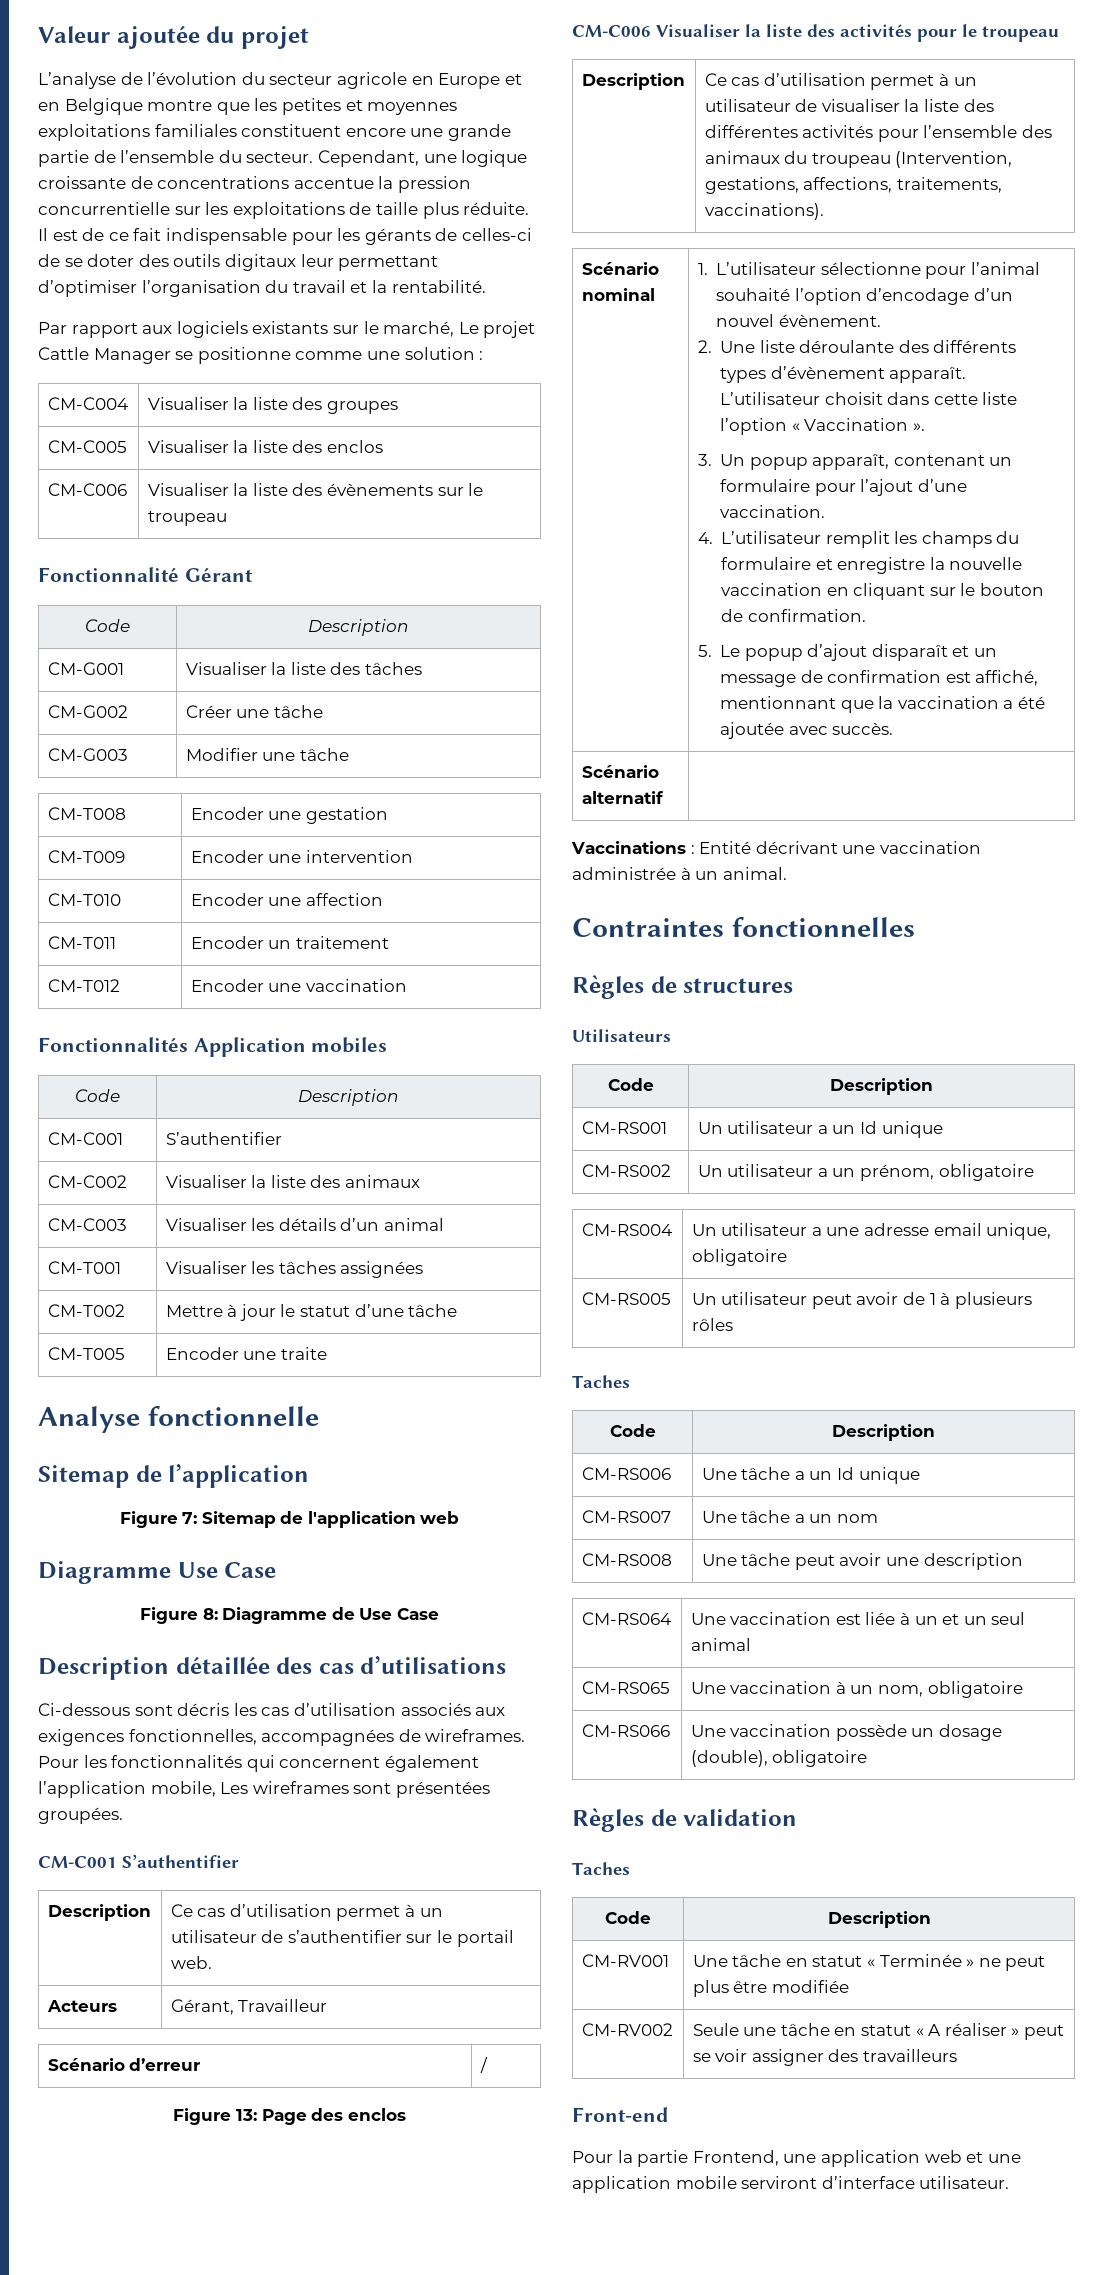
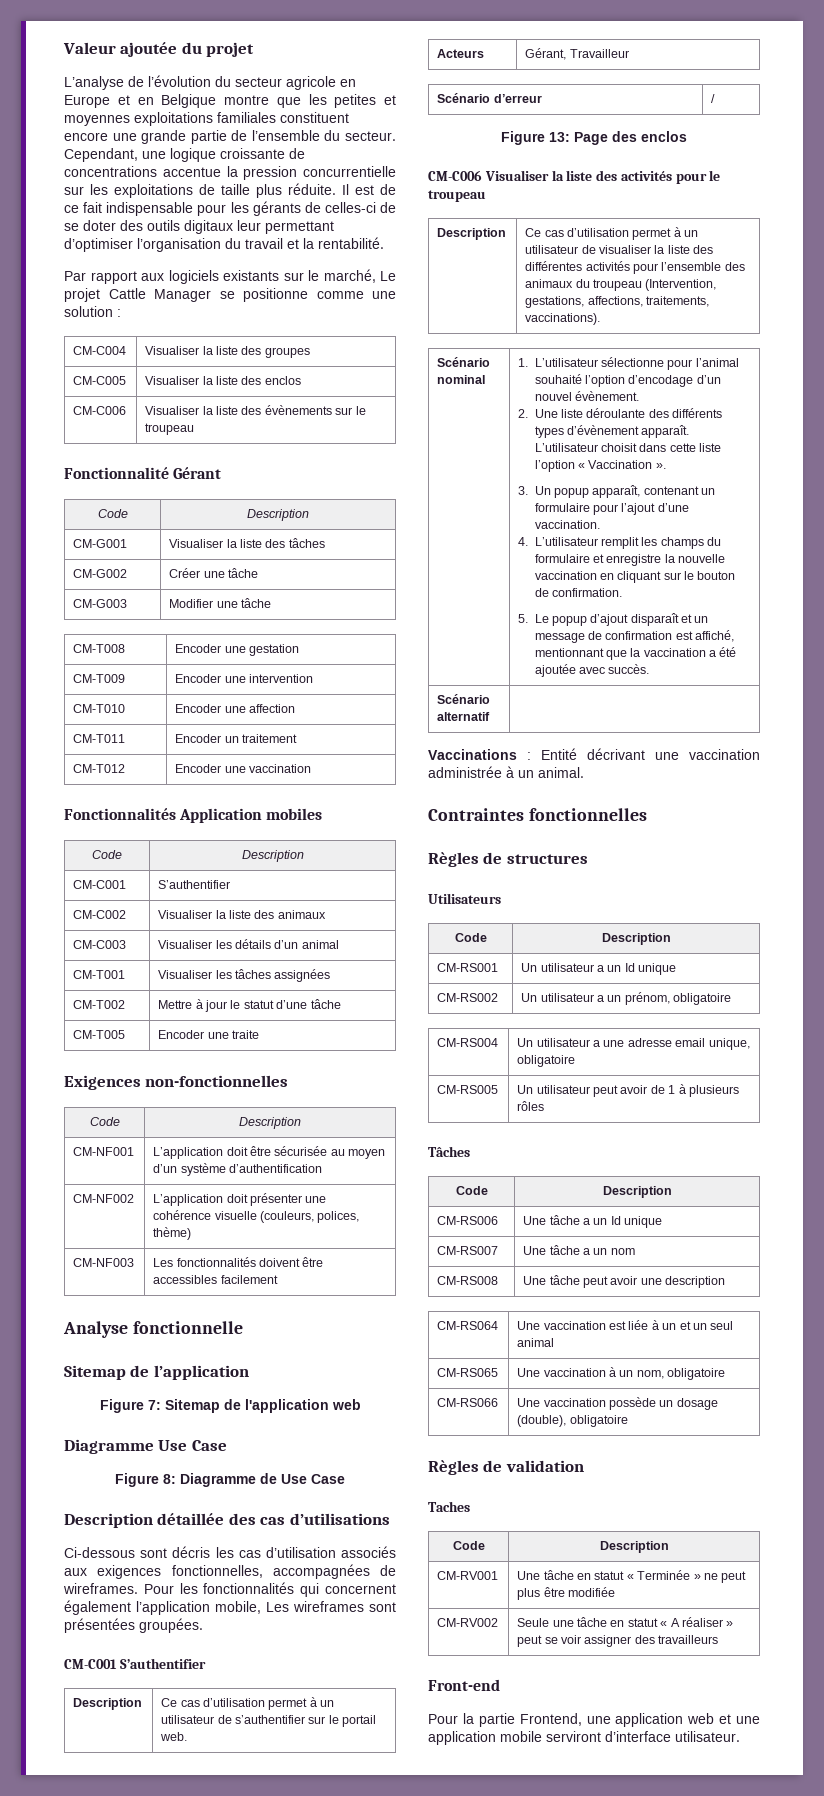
(327, 1353) none -> [64,1075,289,1090] [89,1117,120,1126] [239,1117,301,1129] [73,1147,135,1156] [153,1146,386,1159] [153,1163,323,1176] [73,1194,135,1203] [153,1193,327,1206] [153,1210,360,1223] [153,1227,192,1240] [73,1258,135,1267] [153,1257,324,1267] [153,1275,278,1284] // Exigences non-fonctionnelles // Code | Description // CM-NF001 | L’application doit être sécurisée au moyen d’un système d’authentification // CM-NF002 | L’application doit présenter une cohérence visuelle (couleurs, polices, thème) // CM-NF003 | Les fonctionnalités doivent être accessibles facilement
[572,1375,630,1388] Taches -> [428,1146,470,1157] Tâches

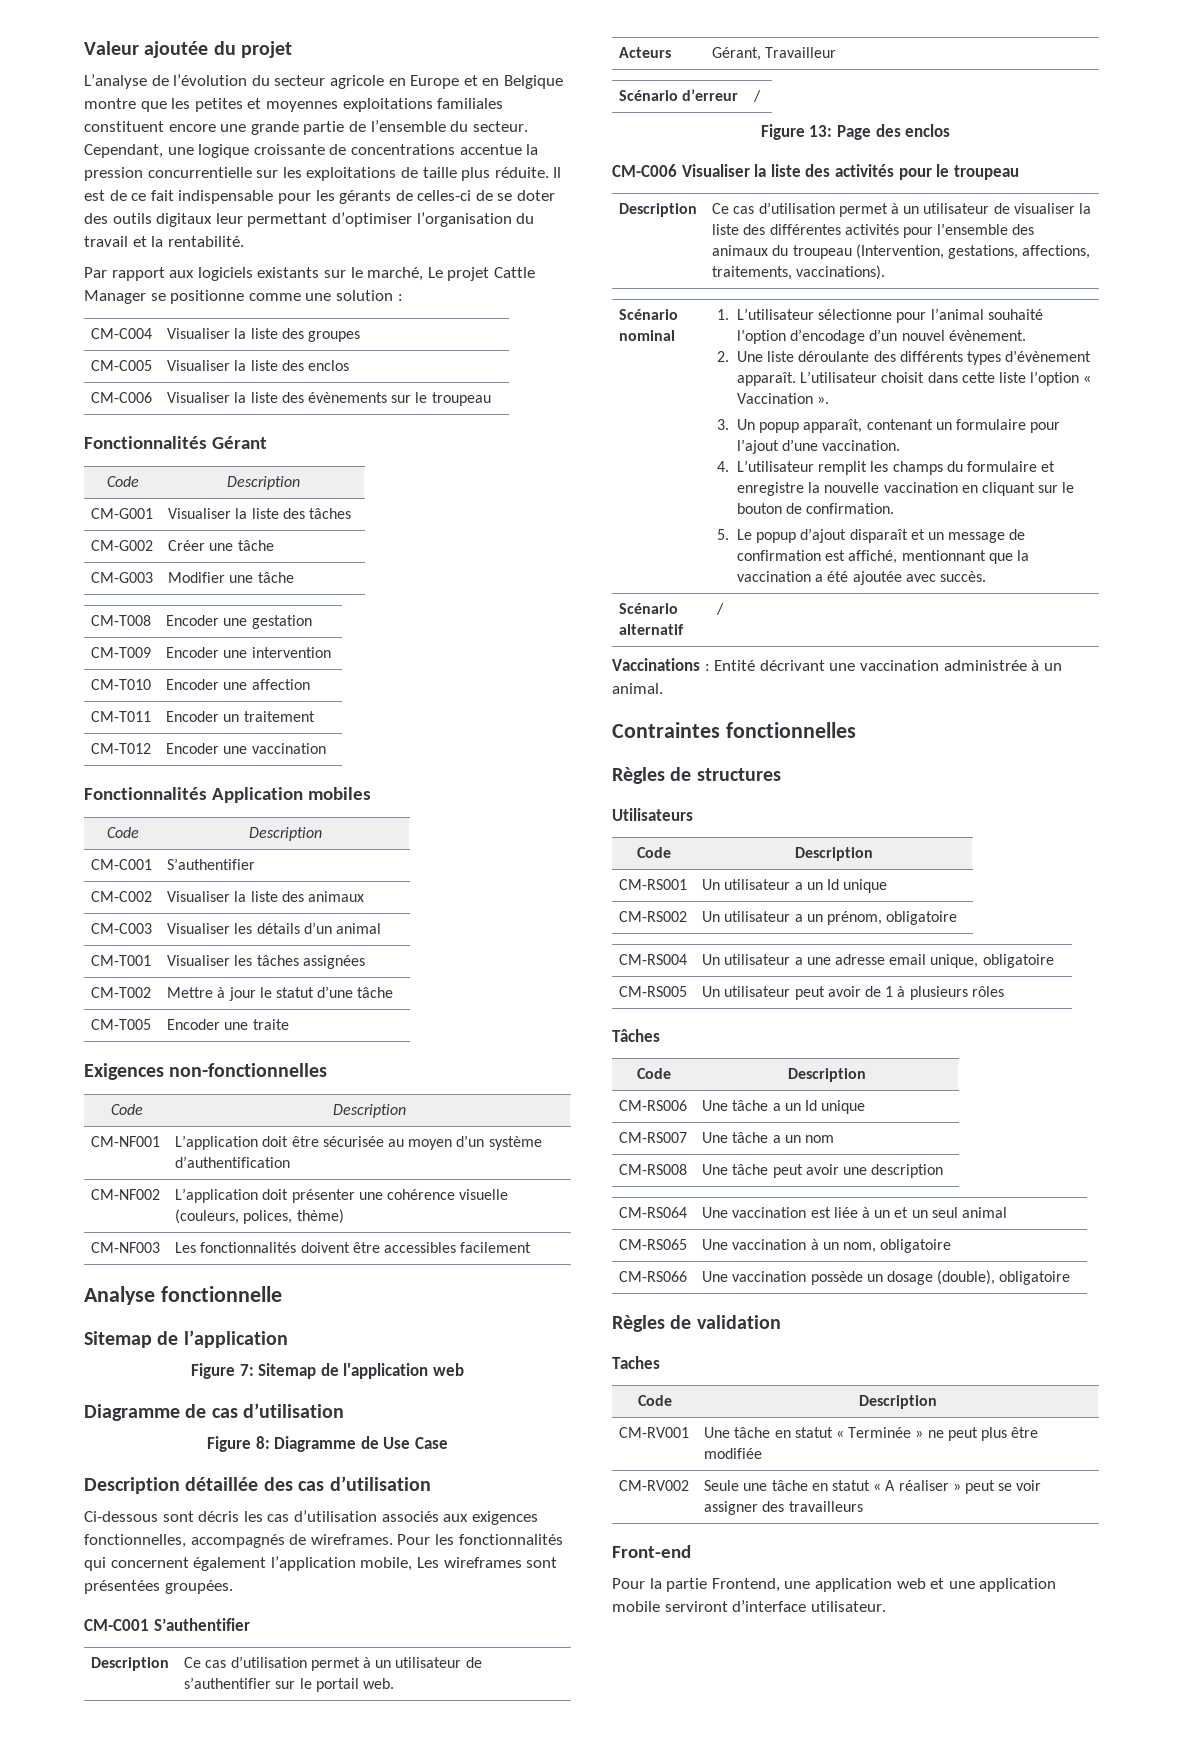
[64,467,169,479] Fonctionnalité -> [84,436,207,449] Fonctionnalités
[158,1440,227,1451] Use Case -> [185,1403,345,1418] de cas d’utilisation
[289,1513,390,1525] d’utilisations -> [329,1476,431,1491] d’utilisation
[272,1564,370,1579] accompagnées -> [190,1534,285,1548] accompagnés
(491, 716) none -> [716,603,725,615] /

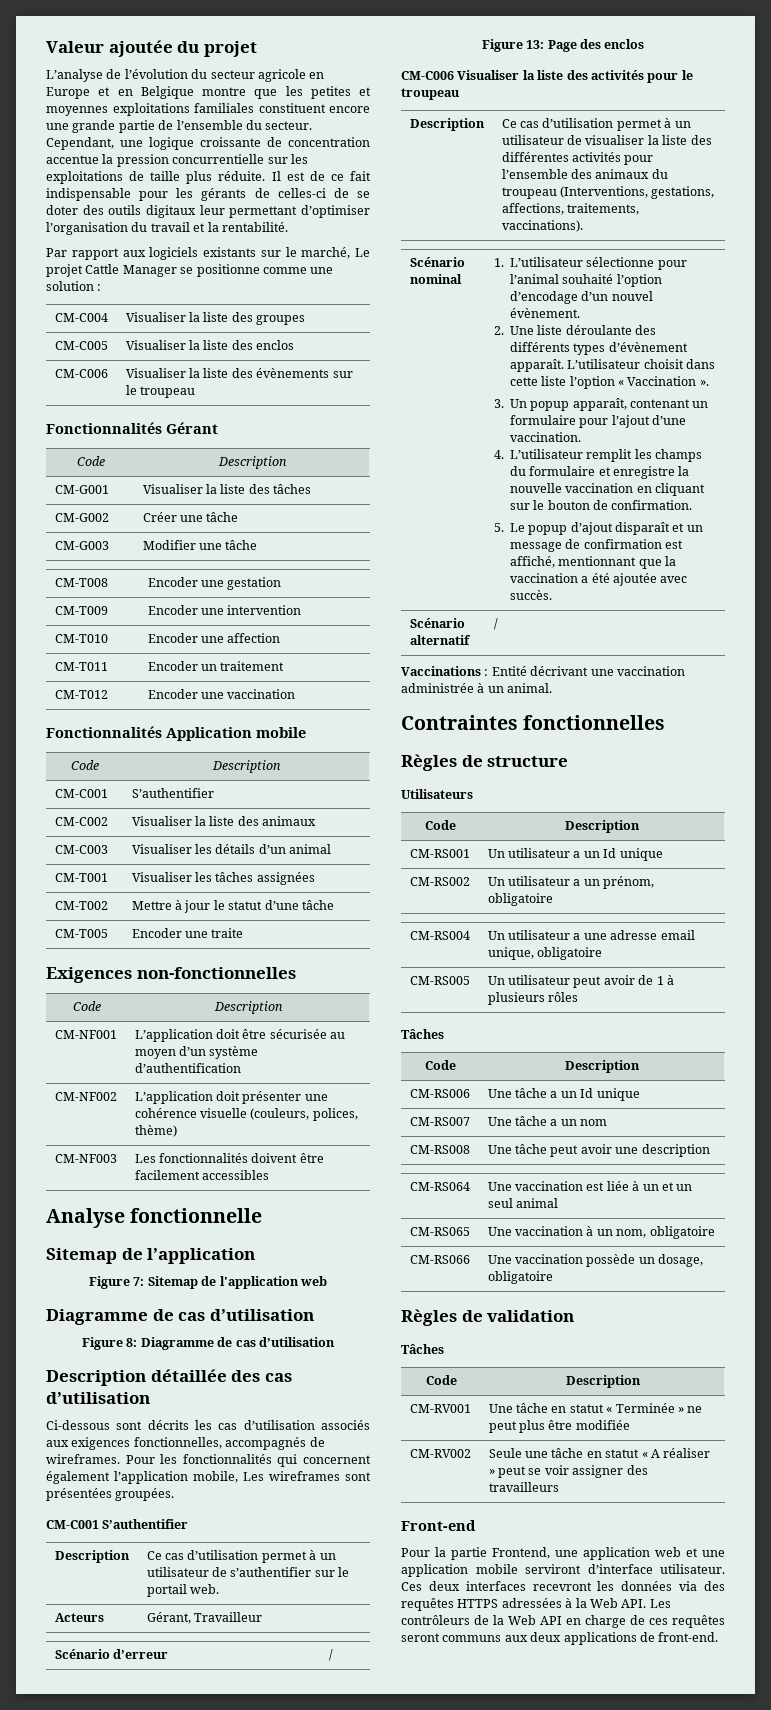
[350,144,455,155] concentrations -> [288,137,370,147] concentration
[307,787,371,800] mobiles -> [256,727,306,738] mobile
(380, 1247) none -> [134,1170,200,1180] facilement
[460,1242,532,1253] facilement -> (270, 1175) none
[383,1437,448,1449] Use Case -> [235,1337,335,1347] cas d’utilisation
[198,1511,240,1522] décris -> [147,1420,189,1430] décrits
[855,244,944,259] (Intervention, -> [560,186,649,198] (Interventions,
[696,768,781,781] structures -> [487,756,569,767] structure
[887,1270,996,1285] dosage (double), -> [658,1254,704,1267] dosage,
[612,1356,660,1369] Taches -> [401,1344,444,1354] Tâches
(886, 1606) none -> [401,1581,725,1591] [401,1598,671,1611] [401,1615,725,1628] [401,1632,719,1645] Ces deux interfaces recevront les données via des requêtes HTTPS adressées à la Web API. Les contrôleurs de la Web API en charge de ces requêtes seront communs aux deux applications de front-end.

